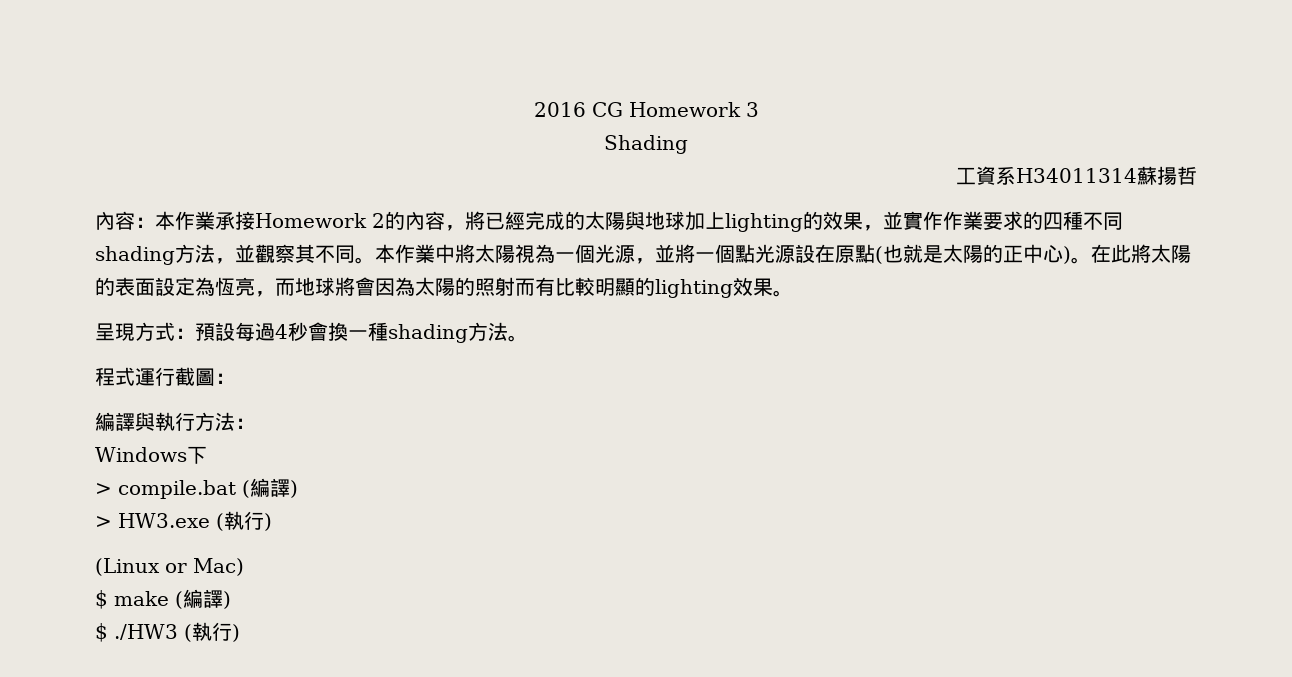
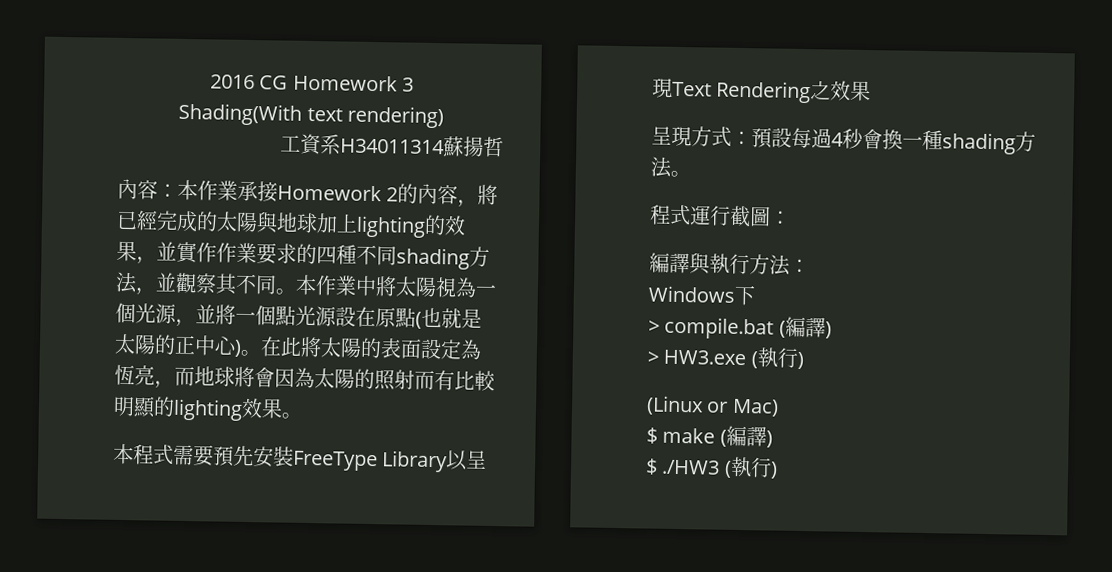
[604,135,688,154] Shading -> [178,102,444,129] Shading(With text rendering)
(793, 293) none -> [113,443,488,473] [652,78,872,104] // 本程式需要預先安裝FreeType Library以呈現Text Rendering之效果

